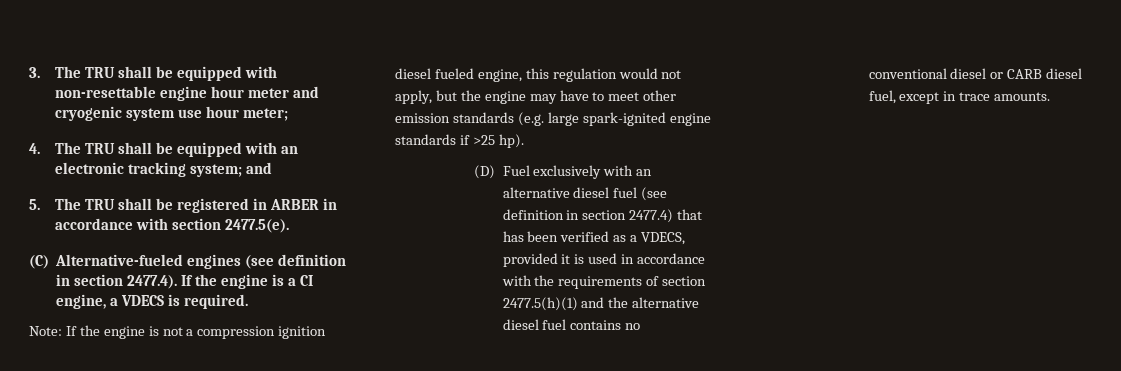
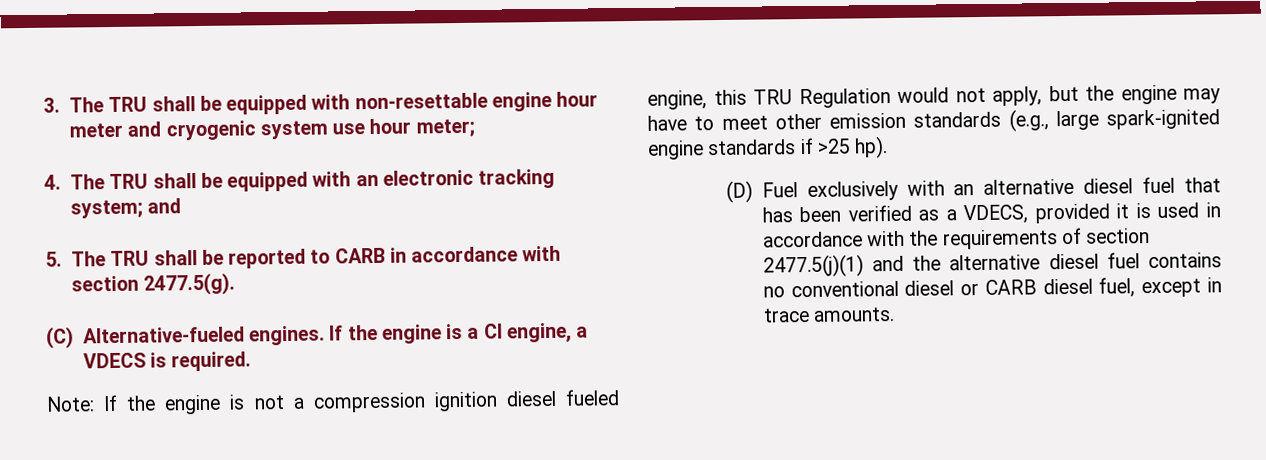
[177,198,319,213] registered in ARBER -> [228,247,386,269] reported to CARB
[225,219,290,233] 2477.5(e). -> [143,272,236,296] 2477.5(g).
[187,254,346,269] [56,274,178,289] engines (see definition in section 2477.4). -> [249,325,326,346] engines.
[552,68,617,82] regulation -> [753,88,891,109] TRU Regulation
[517,112,544,126] (e.g. -> [1008,109,1049,132] (e.g.,
[641,187,668,201] [502,209,674,223] (see definition in section 2477.4) -> (1176, 185) none
[502,297,578,311] 2477.5(h)(1) -> [762,254,864,278] 2477.5(j)(1)

